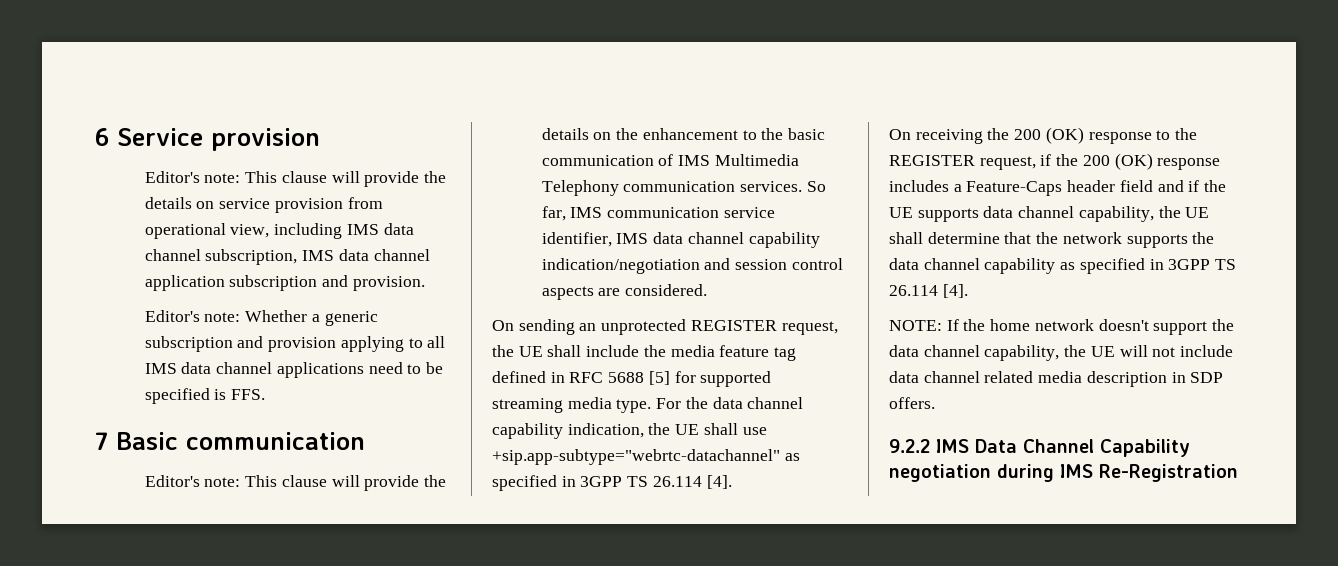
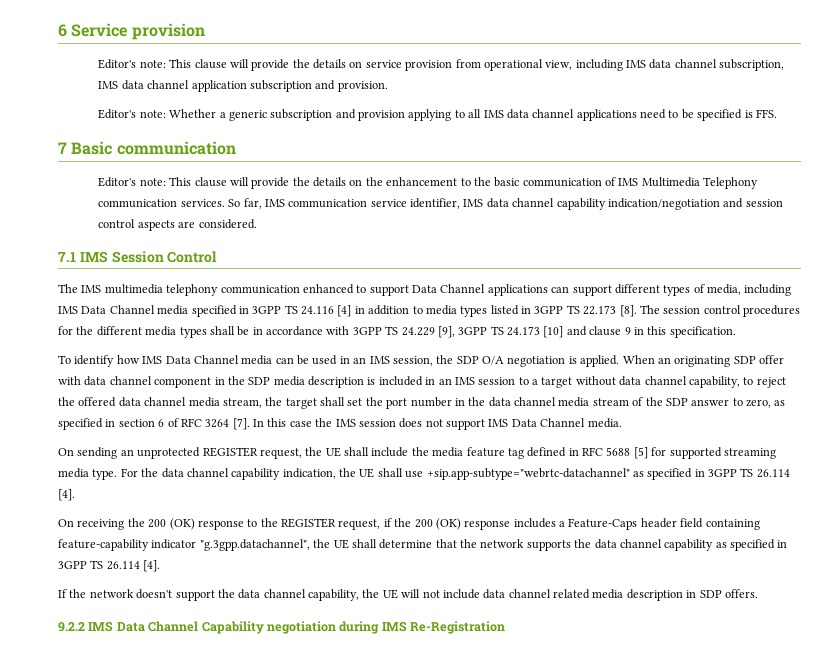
(708, 290) none -> [58,251,218,263] [58,284,792,296] [58,305,800,317] [58,326,736,338] [58,355,784,367] [58,376,786,388] [58,397,786,409] [58,418,622,430] // 7.1 IMS Session Control // The IMS multimedia telephony communication enhanced to support Data Channel applications can support different types of media, including IMS Data Channel media specified in 3GPP TS 24.116 [4] in addition to media types listed in 3GPP TS 22.173 [8]. The session control procedures for the different media types shall be in accordance with 3GPP TS 24.229 [9], 3GPP TS 24.173 [10] and clause 9 in this specification. // To identify how IMS Data Channel media can be used in an IMS session, the SDP O/A negotiation is applied. When an originating SDP offer with data channel component in the SDP media description is included in an IMS session to a target without data channel capability, to reject the offered data channel media stream, the target shall set the port number in the data channel media stream of the SDP answer to zero, as specified in section 6 of RFC 3264 [7]. In this case the IMS session does not support IMS Data Channel media.
[1157,180,1227,192] [889,206,1154,222] and if the UE supports data channel capability, -> [705,519,760,530] [58,539,310,551] containing feature-capability indicator "g.3gpp.datachannel",
[889,320,942,331] NOTE: -> (161, 566) none
[990,319,1031,331] home -> (87, 593) none

